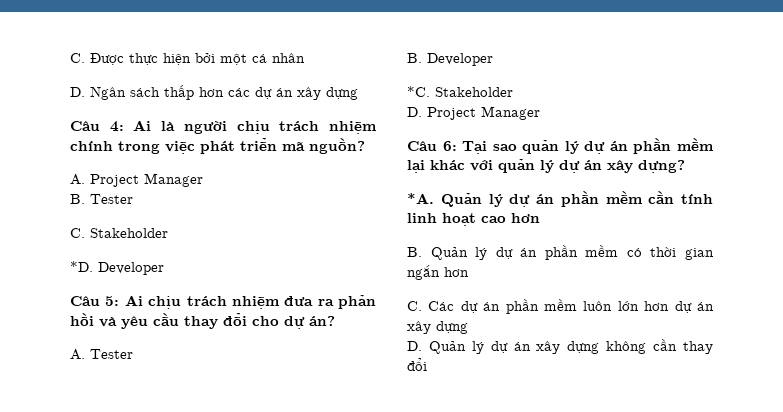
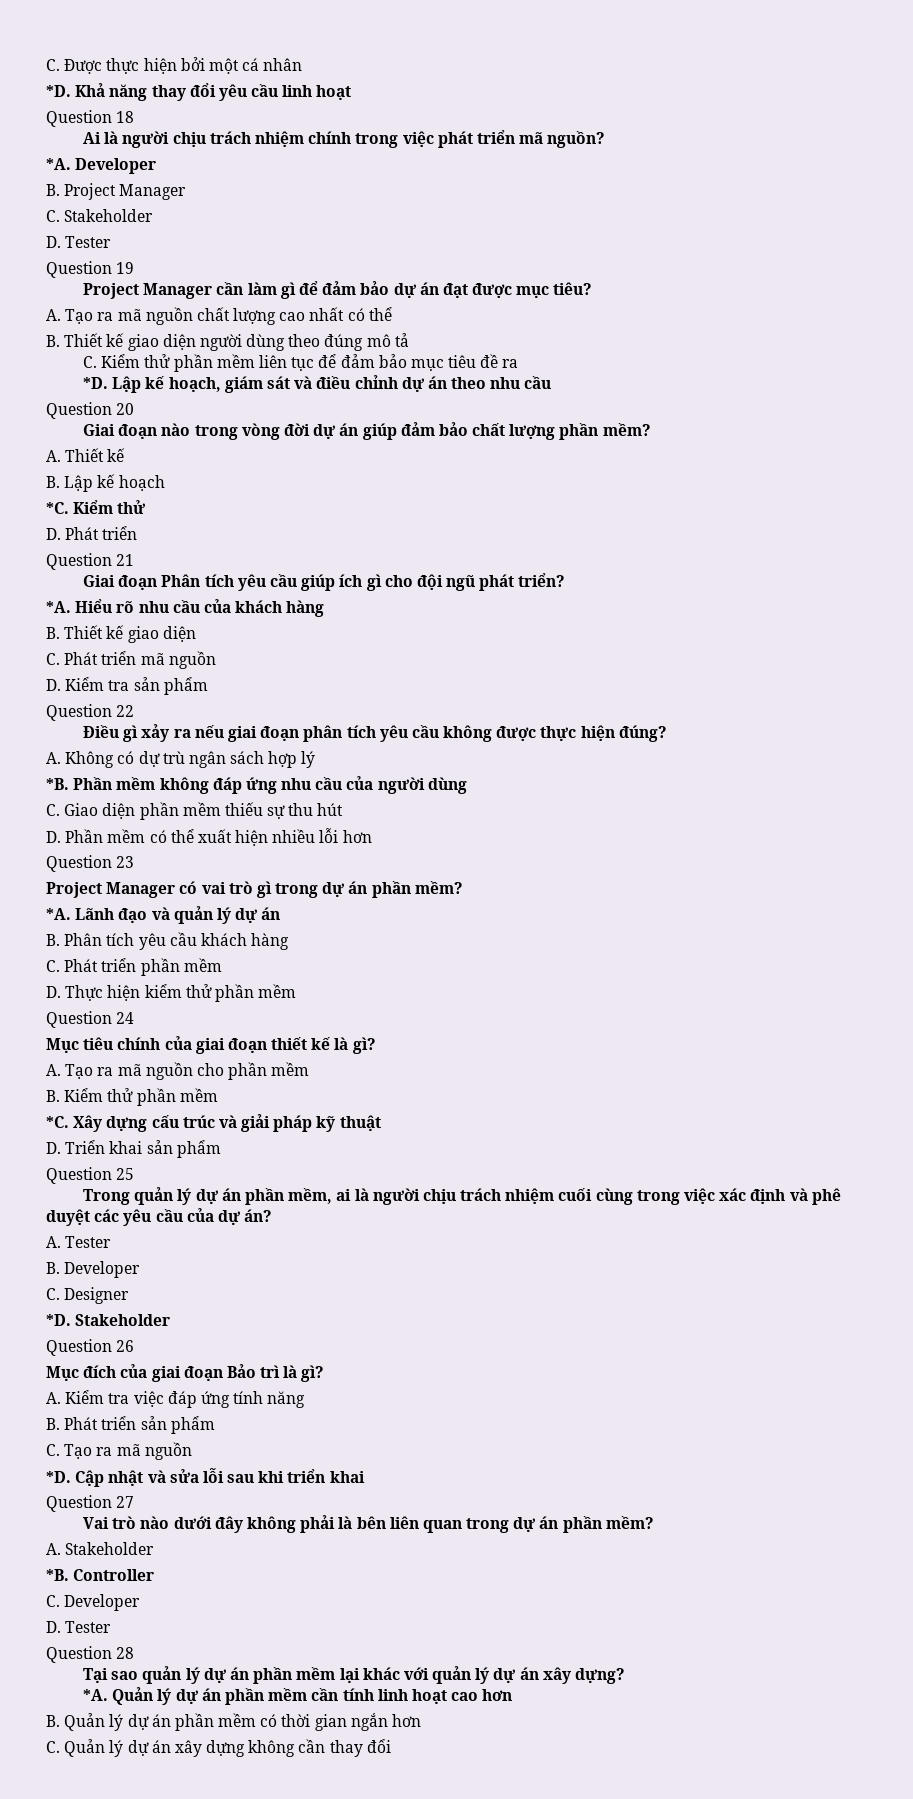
[70,85,358,100] [70,121,124,132] D. Ngân sách thấp hơn các dự án xây dựng // Câu 4: -> [46,83,352,101] [46,110,135,127] *D. Khả năng thay đổi yêu cầu linh hoạt // Question 18 //
[70,173,203,187] [70,194,133,204] A. Project Manager // B. Tester -> [46,158,157,174] [46,183,187,200] *A. Developer // B. Project Manager
[70,261,164,275] [70,295,376,309] [70,313,279,329] *D. Developer // Câu 5: Ai chịu trách nhiệm đưa ra phản hồi và yêu cầu thay đổi cho -> [46,236,112,248] [46,261,135,278] [83,281,593,299] [46,307,392,325] [46,333,409,351] [83,354,519,372] [83,375,552,393] [46,402,135,419] [83,422,651,440] [46,448,126,462] [46,474,165,492] [46,500,146,514] [46,526,138,540] [46,553,135,570] [83,573,566,591] [46,599,325,617] [46,625,196,643] [46,651,216,669] [46,677,208,695] [46,704,135,721] [83,724,667,742] [46,751,316,768] [46,776,467,794] [46,802,344,820] [46,828,372,846] [46,855,135,872] [46,881,463,898] [46,906,281,924] [46,932,290,950] [46,958,222,976] [46,984,297,1002] [46,1011,135,1028] [46,1036,376,1054] [46,1062,310,1080] [46,1088,218,1106] [46,1114,381,1132] [46,1140,221,1158] [46,1167,135,1184] [83,1187,841,1205] [46,1208,214,1226] D. Tester // Question 19 // Project Manager cần làm gì để đảm bảo dự án đạt được mục tiêu? // A. Tạo ra mã nguồn chất lượng cao nhất có thể // B. Thiết kế giao diện người dùng theo đúng mô tả // C. Kiểm thử phần mềm liên tục để đảm bảo mục tiêu đề ra // *D. Lập kế hoạch, giám sát và điều chỉnh dự án theo nhu cầu // Question 20 // Giai đoạn nào trong vòng đời dự án giúp đảm bảo chất lượng phần mềm? // A. Thiết kế // B. Lập kế hoạch // *C. Kiểm thử // D. Phát triển // Question 21 // Giai đoạn Phân tích yêu cầu giúp ích gì cho đội ngũ phát triển? // *A. Hiểu rõ nhu cầu của khách hàng // B. Thiết kế giao diện // C. Phát triển mã nguồn // D. Kiểm tra sản phẩm // Question 22 // Điều gì xảy ra nếu giai đoạn phân tích yêu cầu không được thực hiện đúng? // A. Không có dự trù ngân sách hợp lý // *B. Phần mềm không đáp ứng nhu cầu của người dùng // C. Giao diện phần mềm thiếu sự thu hút // D. Phần mềm có thể xuất hiện nhiều lỗi hơn // Question 23 // Project Manager có vai trò gì trong dự án phần mềm? // *A. Lãnh đạo và quản lý dự án // B. Phân tích yêu cầu khách hàng // C. Phát triển phần mềm // D. Thực hiện kiểm thử phần mềm // Question 24 // Mục tiêu chính của giai đoạn thiết kế là gì? // A. Tạo ra mã nguồn cho phần mềm // B. Kiểm thử phần mềm // *C. Xây dựng cấu trúc và giải pháp kỹ thuật // D. Triển khai sản phẩm // Question 25 // Trong quản lý dự án phần mềm, ai là người chịu trách nhiệm cuối cùng trong việc xác định và phê duyệt các yêu cầu của
[407,86,513,97] [407,106,540,120] [407,141,457,151] *C. Stakeholder // D. Project Manager // Câu 6: -> [46,1287,130,1304] [46,1314,171,1326] [46,1339,135,1356] [46,1364,325,1382] [46,1390,306,1408] [46,1416,215,1434] [46,1442,192,1460] [46,1468,365,1487] [46,1495,135,1512] [83,1515,654,1533] [46,1542,155,1555] [46,1569,155,1581] [46,1594,141,1611] [46,1621,112,1633] [46,1646,135,1663] C. Designer // *D. Stakeholder // Question 26 // Mục đích của giai đoạn Bảo trì là gì? // A. Kiểm tra việc đáp ứng tính năng // B. Phát triển sản phẩm // C. Tạo ra mã nguồn // *D. Cập nhật và sửa lỗi sau khi triển khai // Question 27 // Vai trò nào dưới đây không phải là bên liên quan trong dự án phần mềm? // A. Stakeholder // *B. Controller // C. Developer // D. Tester // Question 28 //
[428,299,714,314] [407,321,468,334] [407,341,422,351] Các dự án phần mềm luôn lớn hơn dự án xây dựng // D. -> (60, 1747) none

